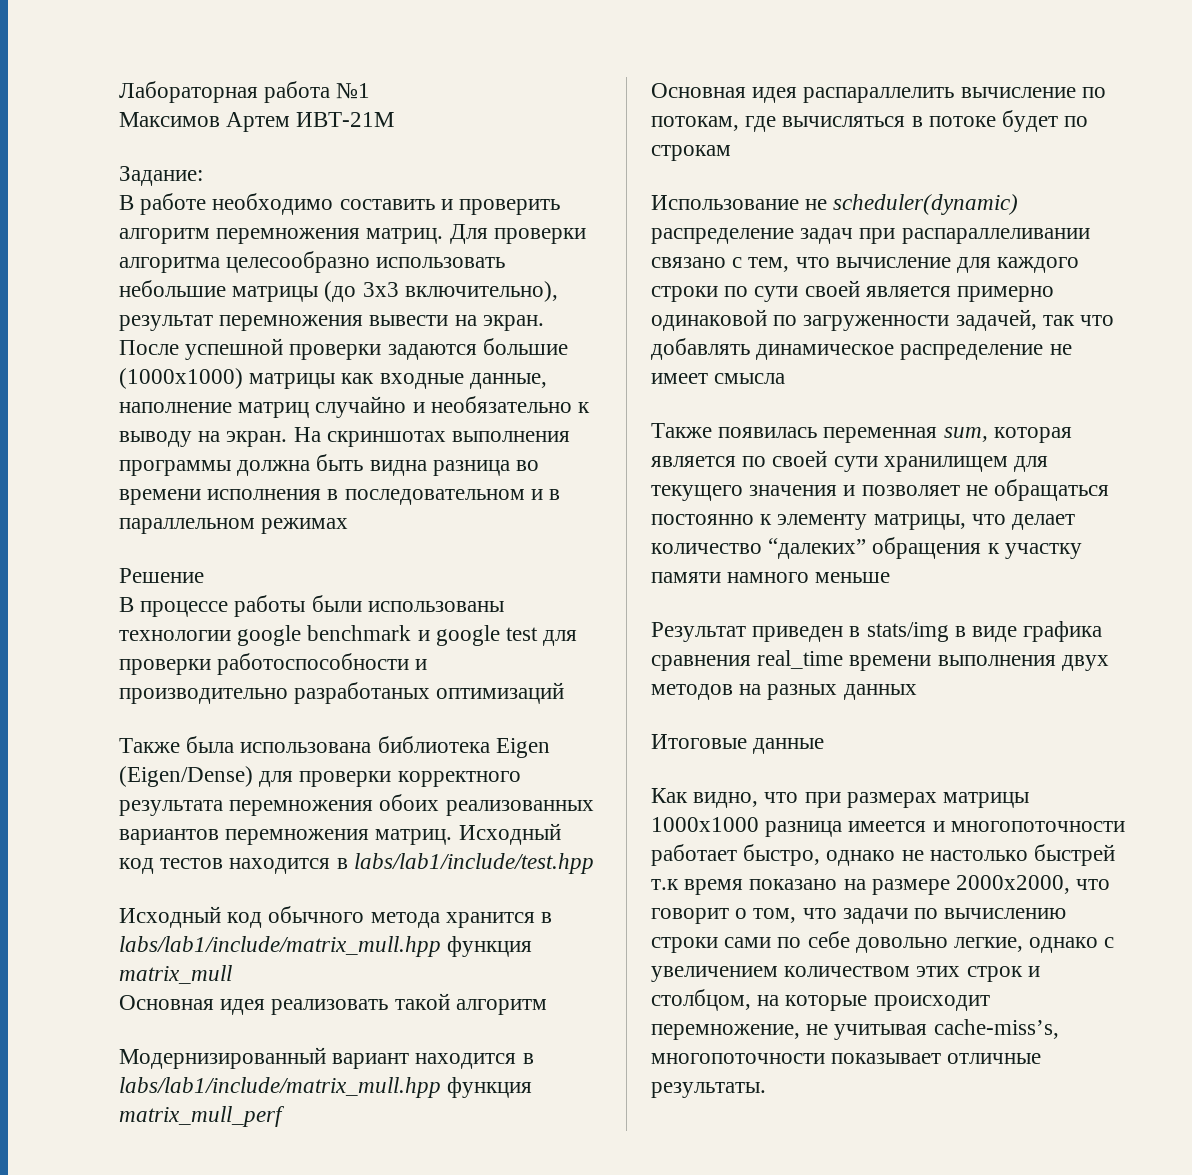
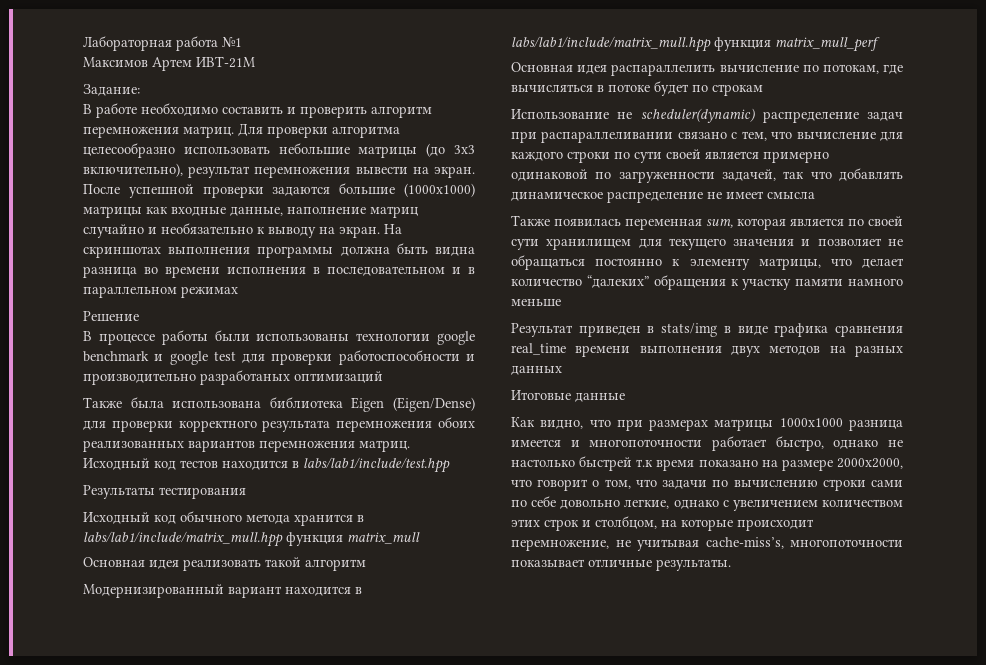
(594, 863) none -> [83,485,246,499] // Результаты тестирования

